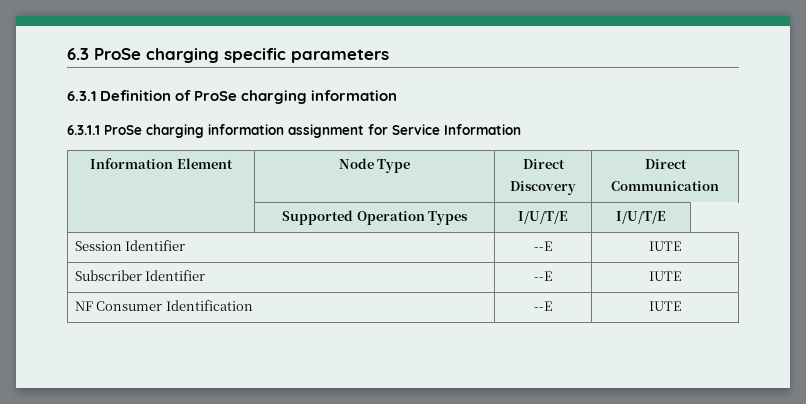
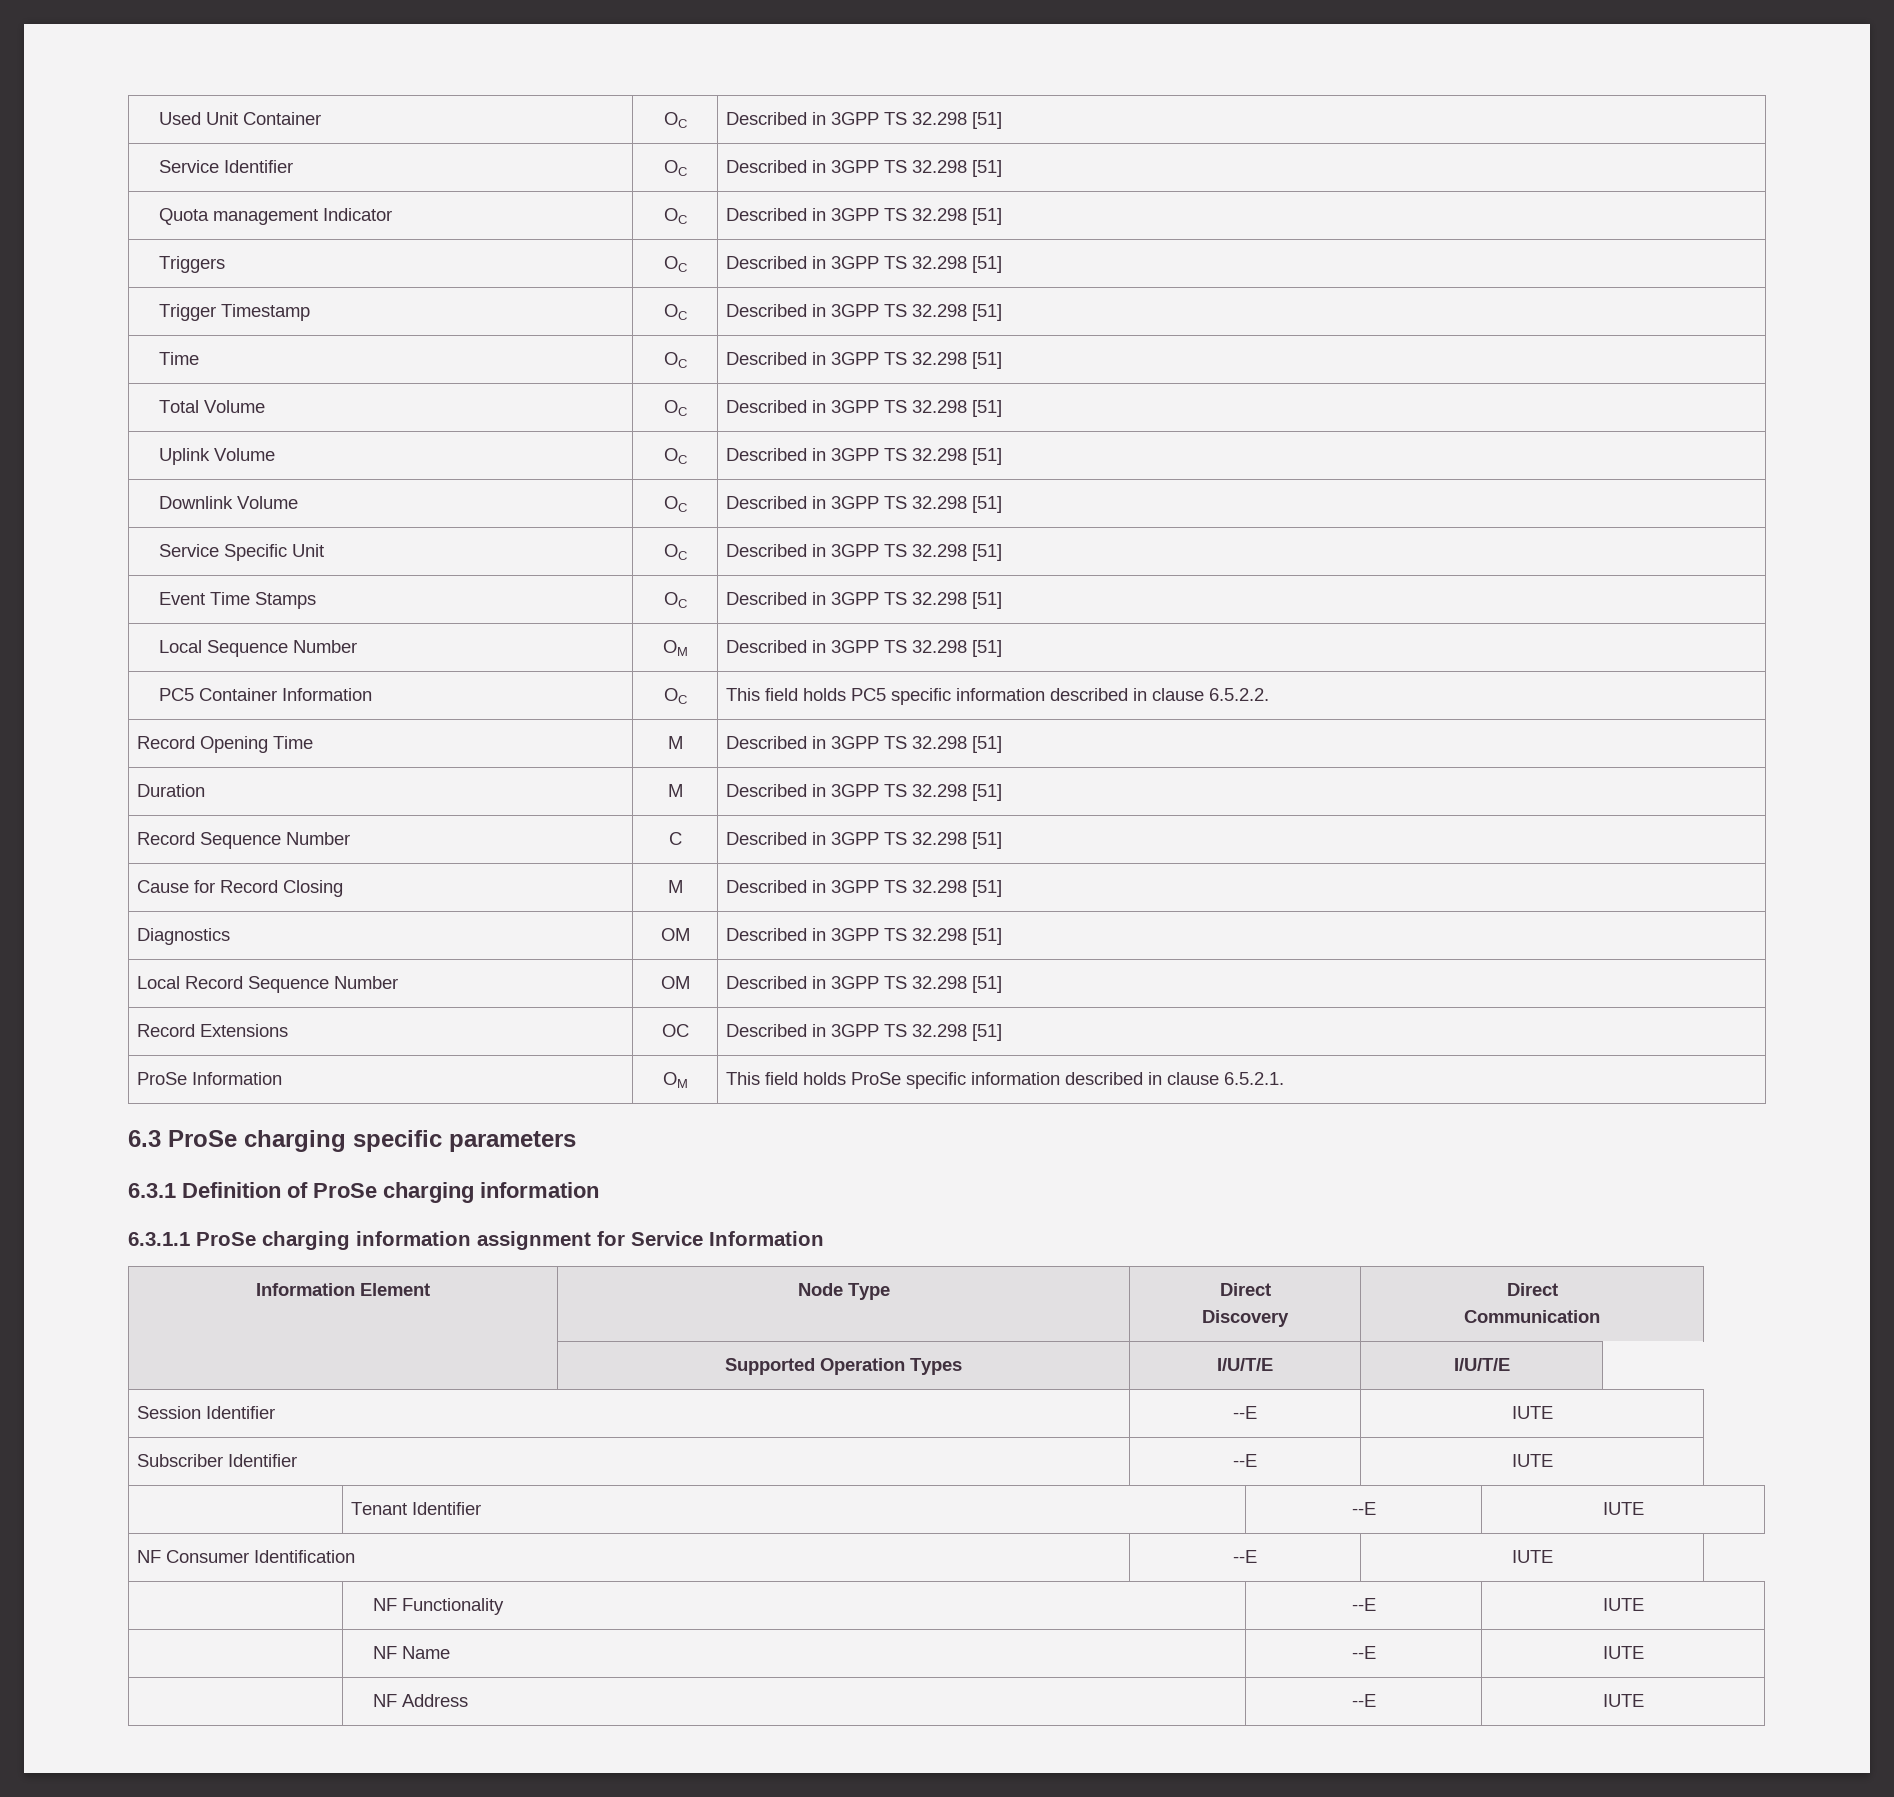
(67, 54) none -> [158,112,321,125] [663,112,687,128] [725,112,1002,129] [158,160,293,173] [663,160,687,176] [725,160,1002,177] [158,208,392,225] [663,208,687,224] [725,208,1002,225] [158,256,225,273] [663,256,687,272] [725,256,1002,273] [158,304,310,321] [663,304,687,320] [725,304,1002,321] [158,352,199,365] [663,352,687,368] [725,352,1002,369] [158,400,265,413] [663,400,687,416] [725,400,1002,417] [158,448,275,465] [663,448,687,464] [725,448,1002,465] [158,496,298,509] [663,496,687,512] [725,496,1002,513] [158,544,324,561] [663,544,687,560] [725,544,1002,561] [158,592,316,609] [663,592,687,608] [725,592,1002,609] [158,640,357,657] [662,640,688,656] [725,640,1002,657] [158,688,372,701] [663,688,687,704] [725,688,1269,705] [136,736,313,753] [667,736,683,749] [725,736,1002,753] [136,784,205,797] [667,784,683,797] [725,784,1002,801] [136,832,350,849] [668,832,682,845] [725,832,1002,849] [136,880,343,897] [667,880,683,893] [725,880,1002,897] [136,928,230,945] [660,928,690,941] [725,928,1002,945] [136,976,398,993] [660,976,690,989] [725,976,1002,993] [136,1024,288,1037] [661,1024,689,1037] [725,1024,1002,1041] [136,1072,282,1085] [662,1072,688,1088] [725,1072,1284,1089] Used Unit Container | OC | Described in 3GPP TS 32.298 [51] // Service Identifier | OC | Described in 3GPP TS 32.298 [51] // Quota management Indicator | OC | Described in 3GPP TS 32.298 [51] // Triggers | OC | Described in 3GPP TS 32.298 [51] // Trigger Timestamp | OC | Described in 3GPP TS 32.298 [51] // Time | OC | Described in 3GPP TS 32.298 [51] // Total Volume | OC | Described in 3GPP TS 32.298 [51] // Uplink Volume | OC | Described in 3GPP TS 32.298 [51] // Downlink Volume | OC | Described in 3GPP TS 32.298 [51] // Service Specific Unit | OC | Described in 3GPP TS 32.298 [51] // Event Time Stamps | OC | Described in 3GPP TS 32.298 [51] // Local Sequence Number | OM | Described in 3GPP TS 32.298 [51] // PC5 Container Information | OC | This field holds PC5 specific information described in clause 6.5.2.2. // Record Opening Time | M | Described in 3GPP TS 32.298 [51] // Duration | M | Described in 3GPP TS 32.298 [51] // Record Sequence Number | C | Described in 3GPP TS 32.298 [51] // Cause for Record Closing | M | Described in 3GPP TS 32.298 [51] // Diagnostics | OM | Described in 3GPP TS 32.298 [51] // Local Record Sequence Number | OM | Described in 3GPP TS 32.298 [51] // Record Extensions | OC | Described in 3GPP TS 32.298 [51] // ProSe Information | OM | This field holds ProSe specific information described in clause 6.5.2.1. //
(681, 276) none -> [350,1502,481,1515] [1351,1502,1376,1515] [1602,1502,1644,1515] // | Tenant Identifier | --E | IUTE
(681, 306) none -> [372,1598,504,1615] [1351,1598,1376,1611] [1602,1598,1644,1611] [372,1646,450,1659] [1351,1646,1376,1659] [1602,1646,1644,1659] [372,1694,468,1707] [1351,1694,1376,1707] [1602,1694,1644,1707] // | NF Functionality | --E | IUTE // | NF Name | --E | IUTE // | NF Address | --E | IUTE

